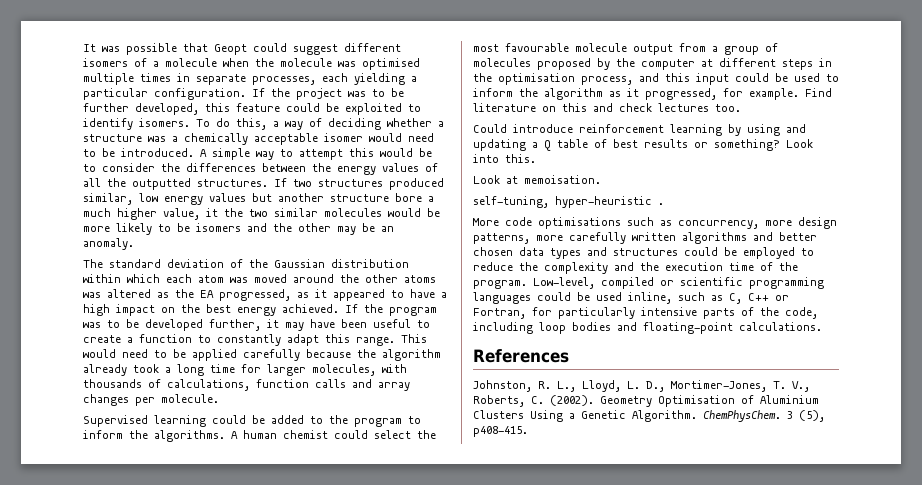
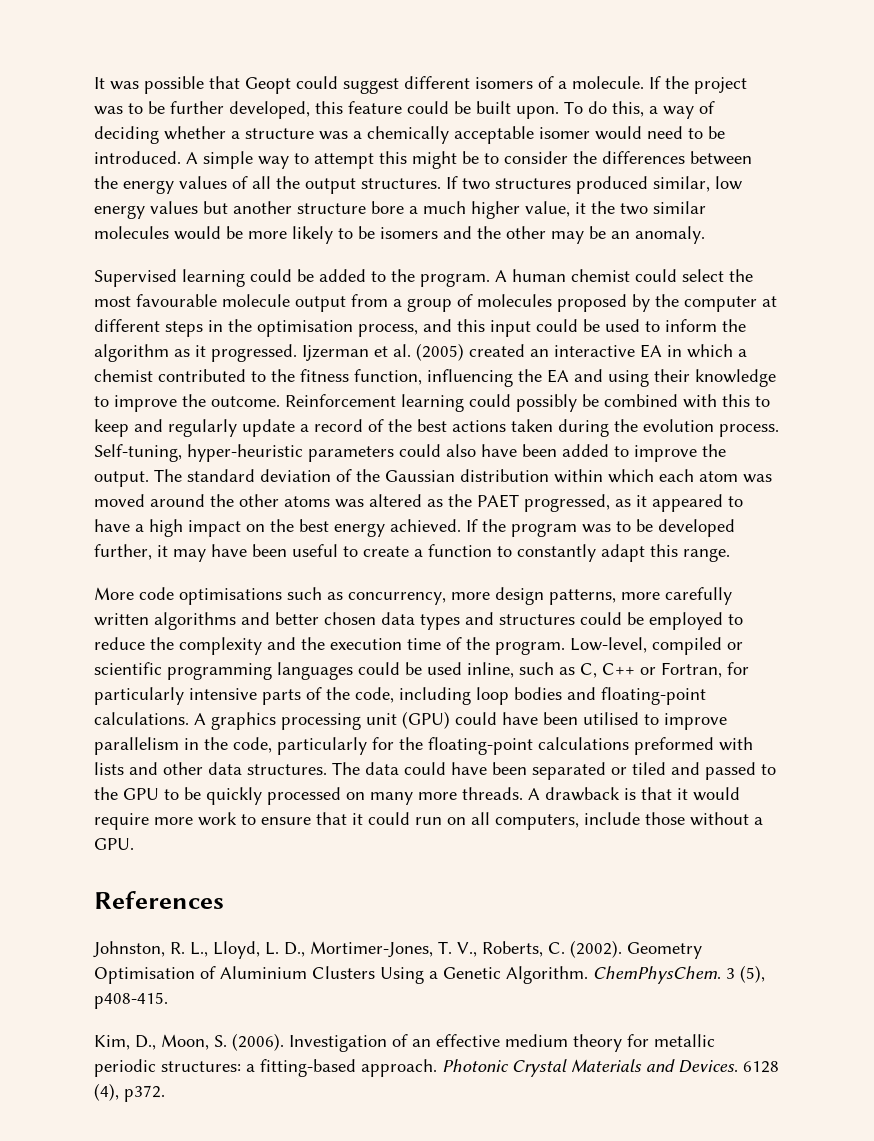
[165,58,420,70] [83,73,417,85] [83,88,246,100] molecule when the molecule was optimised multiple times in separate processes, each yielding a particular configuration. -> [572,76,644,89] molecule.
[345,103,421,115] [83,118,190,130] exploited to identify isomers. -> [476,101,559,119] built upon.
[380,148,413,157] would -> [412,151,457,169] might
[132,178,191,190] outputted -> [305,178,356,194] output
[83,259,409,268] [83,274,436,283] [83,289,447,301] [83,304,437,316] [83,319,430,331] [83,334,427,346] [83,349,441,361] [83,364,407,376] [83,379,410,391] [83,394,219,406] // The standard deviation of the Gaussian distribution within which each atom was moved around the other atoms was altered as the EA progressed, as it appeared to have a high impact on the best energy achieved. If the program was to be developed further, it may have been useful to create a function to constantly adapt this range. This would need to be applied carefully because the algorithm already took a long time for larger molecules, with thousands of calculations, function calls and array changes per molecule. -> (705, 235) none
[354,416,421,427] [83,430,225,442] program to inform the algorithms. -> [420,273,490,287] program.
[645,88,832,100] [473,103,741,112] [473,124,806,136] [473,139,813,151] [473,154,536,163] [473,175,601,184] [473,196,664,208] progressed, for example. Find literature on this and check lectures too. // Could introduce reinforcement learning by using and updating a Q table of best results or something? Look into this. // Look at memoisation. // self-tuning, hyper-heuristic . -> [211,343,747,362] [94,369,776,387] [94,394,770,412] [94,419,779,437] [94,444,726,462] [94,469,772,487] [94,494,743,512] [94,519,735,537] [94,544,730,562] progressed. Ijzerman et al. (2005) created an interactive EA in which a chemist contributed to the fitness function, influencing the EA and using their knowledge to improve the outcome. Reinforcement learning could possibly be combined with this to keep and regularly update a record of the best actions taken during the evolution process. Self-tuning, hyper-heuristic parameters could also have been added to improve the output. The standard deviation of the Gaussian distribution within which each atom was moved around the other atoms was altered as the PAET progressed, as it appeared to have a high impact on the best energy achieved. If the program was to be developed further, it may have been useful to create a function to constantly adapt this range.
(822, 326) none -> [194,711,727,730] [94,737,753,755] [94,762,776,780] [94,787,740,805] [94,812,763,830] [94,838,134,850] A graphics processing unit (GPU) could have been utilised to improve parallelism in the code, particularly for the floating-point calculations preformed with lists and other data structures. The data could have been separated or tiled and passed to the GPU to be quickly processed on many more threads. A drawback is that it would require more work to ensure that it could run on all computers, include those without a GPU.
(528, 431) none -> [94,1033,715,1052] [94,1059,779,1077] [94,1083,165,1102] // Kim, D., Moon, S. (2006). Investigation of an effective medium theory for metallic periodic structures: a fitting-based approach. Photonic Crystal Materials and Devices. 6128 (4), p372.

